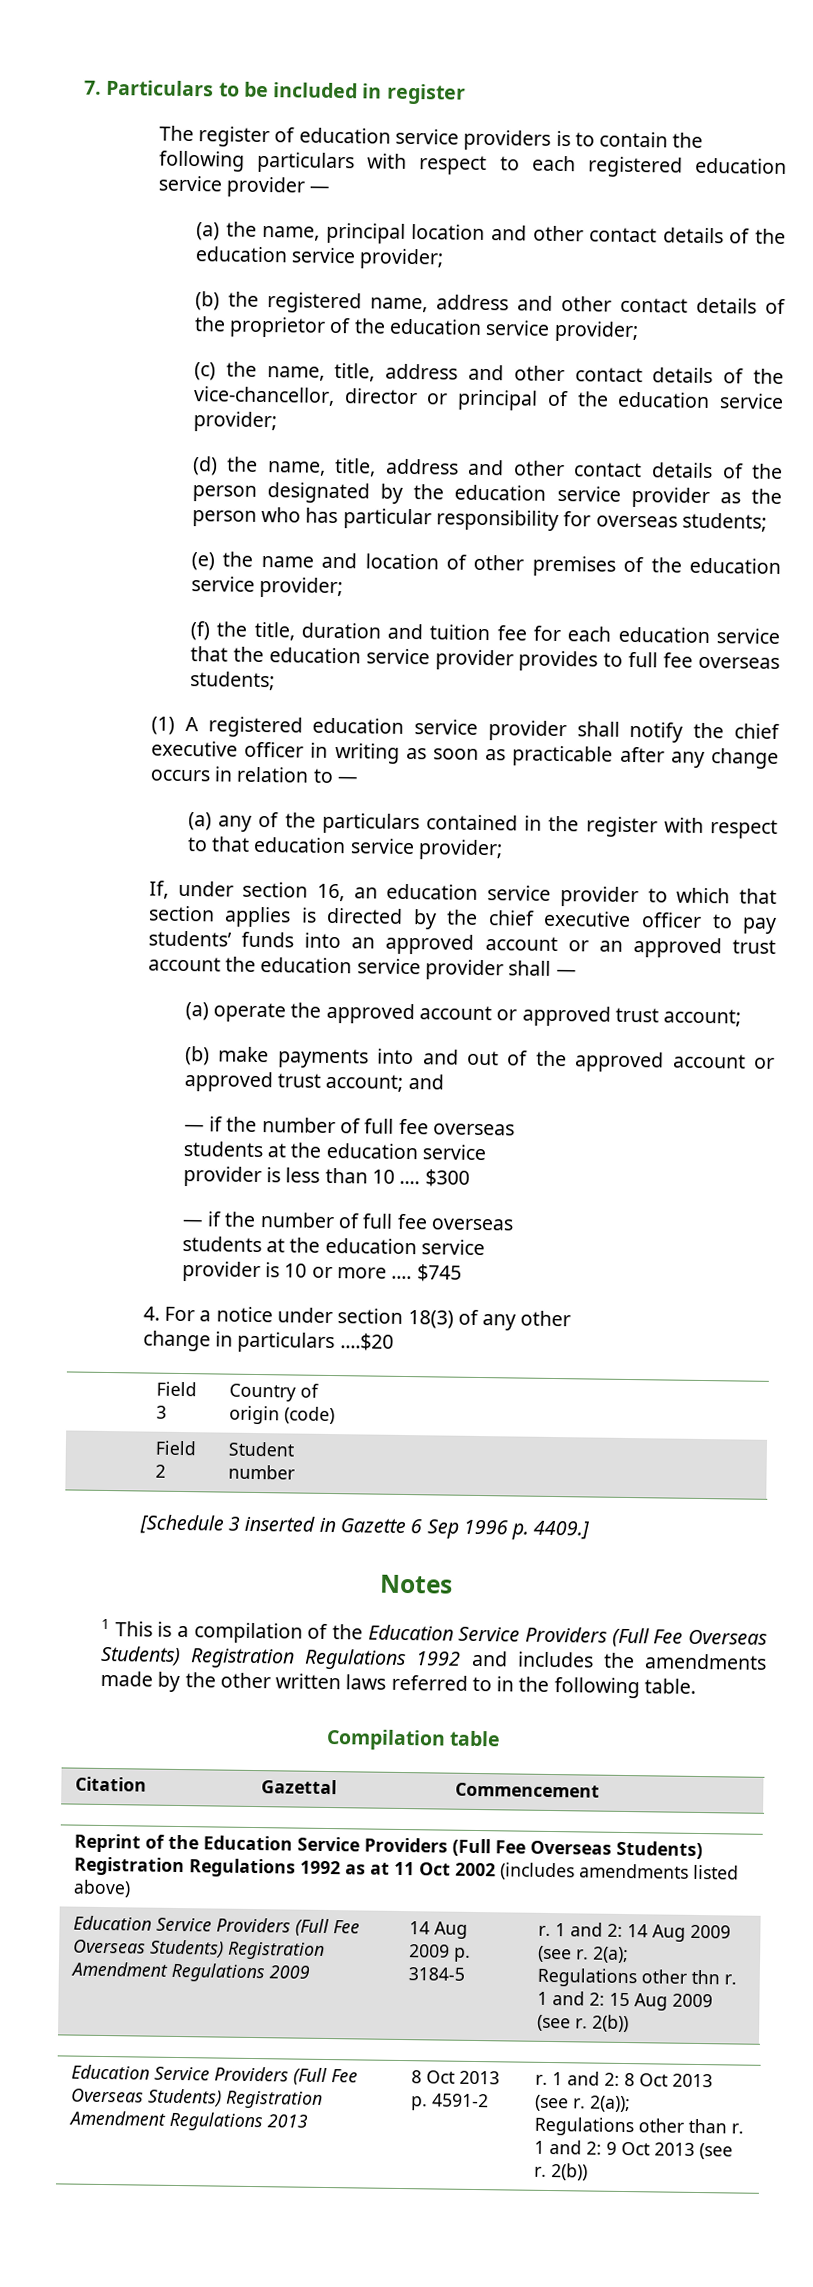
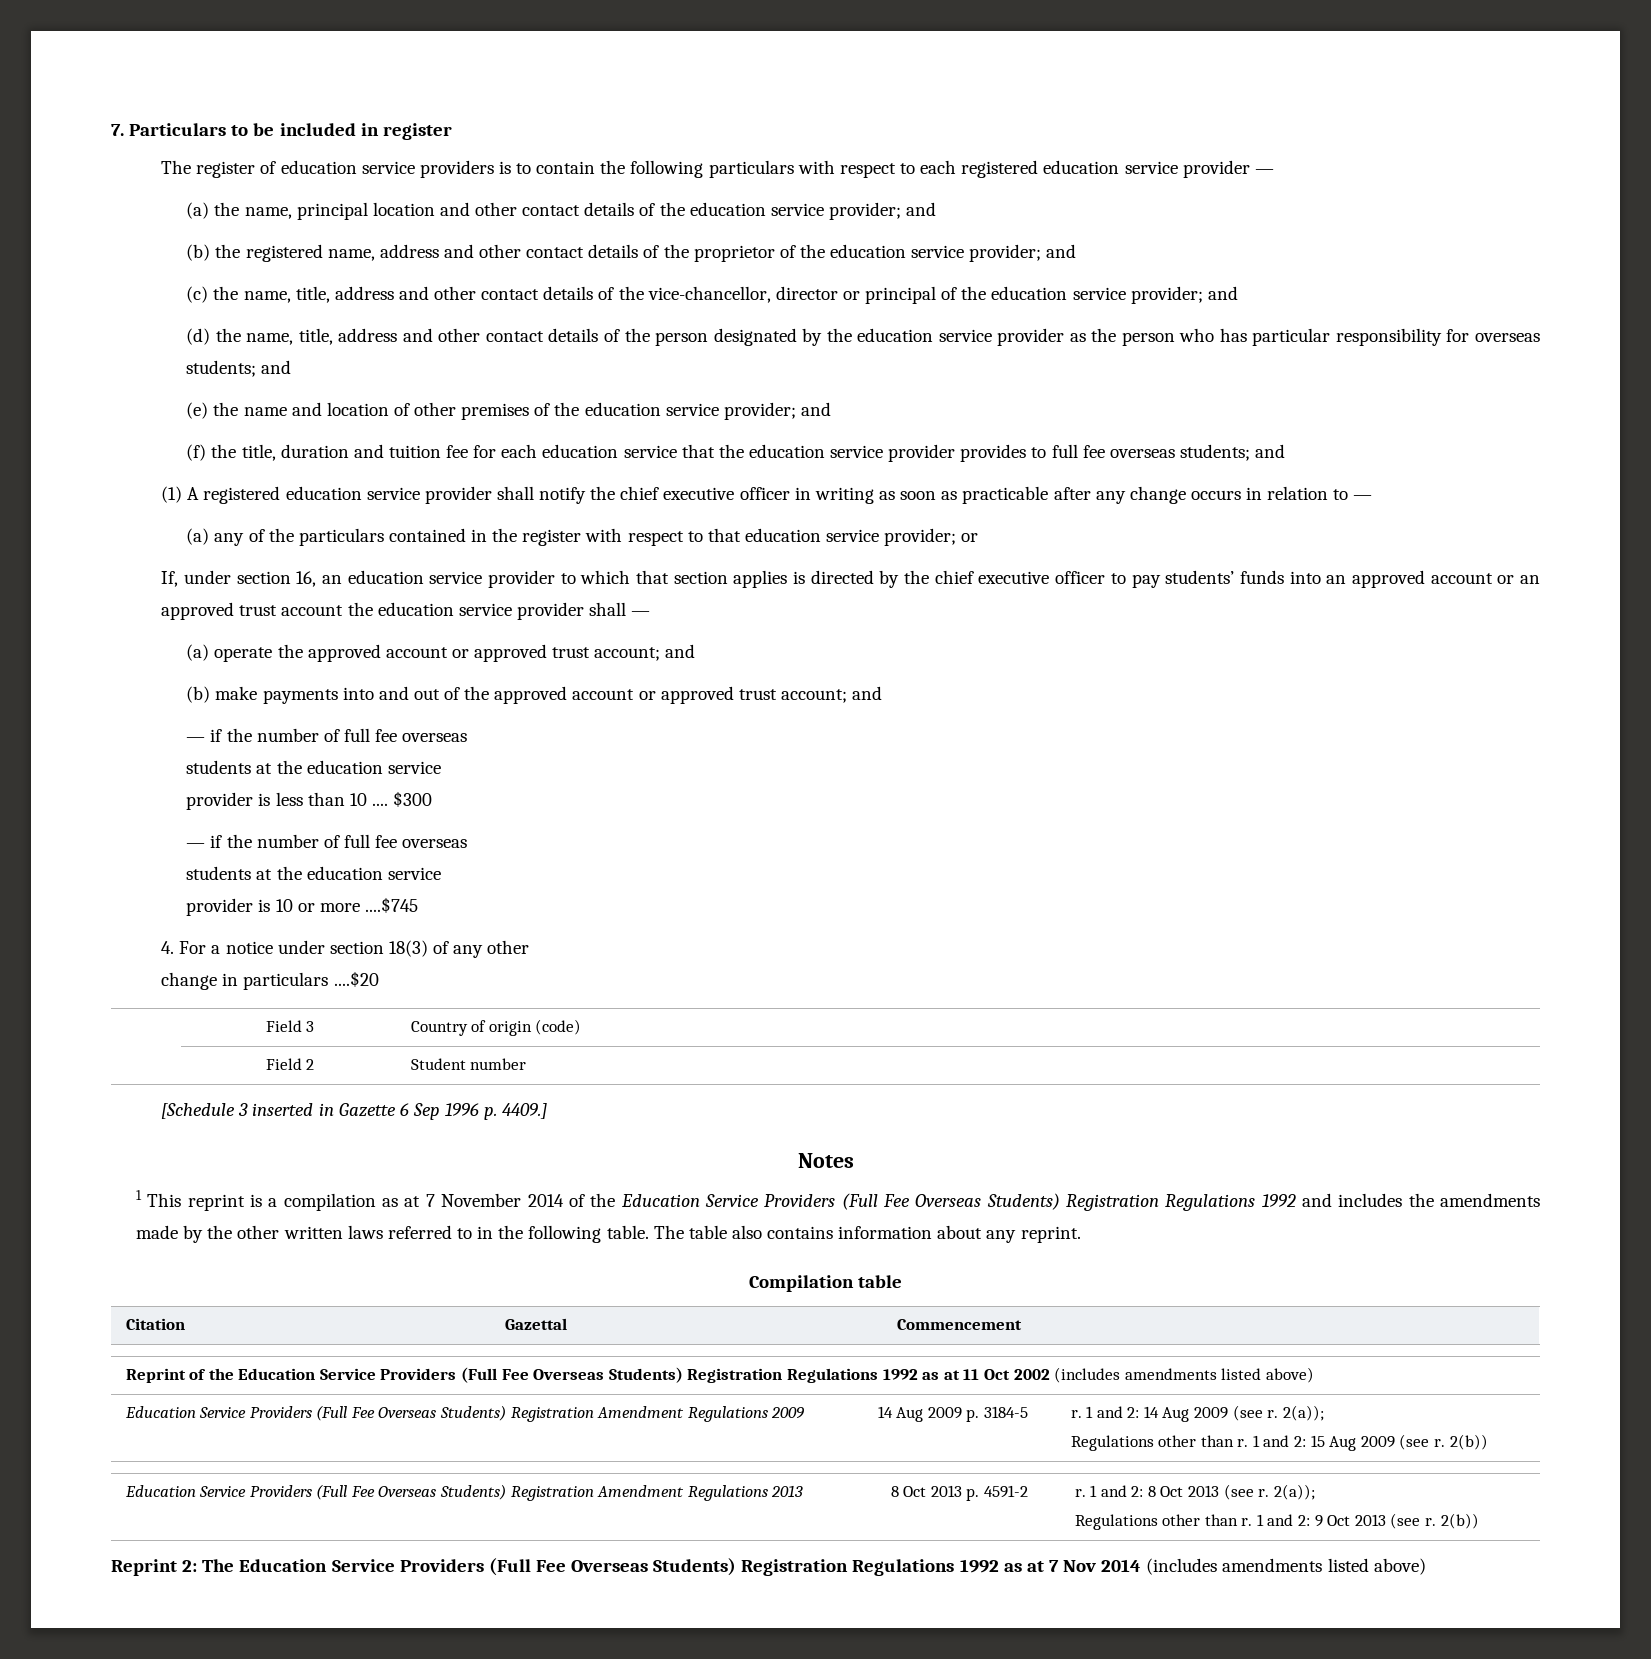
(445, 259) none -> [906,202,937,216] and
(639, 331) none -> [1046,244,1077,258] and
(277, 422) none -> [1207,286,1238,300] and
(767, 522) none -> [261,360,292,374] and
(344, 587) none -> [800,402,831,416] and
(275, 681) none -> [1255,444,1286,458] and
(503, 850) none -> [961,533,979,542] or
(742, 1017) none -> [665,644,696,658] and
[391,1264,462,1282] .... $745 -> [364,897,418,913] ....$745
(153, 1629) none -> [187,1194,245,1211] reprint
(303, 1633) none -> [382,1193,564,1207] as at 7 November 2014
(696, 1686) none -> [653,1225,1081,1243] The table also contains information about any reprint.
[593,1946,630,1964] [537,1967,721,1988] 2(a); // Regulations other thn -> [1282,1405,1324,1421] [1070,1435,1234,1451] 2(a)); // Regulations other than
(589, 2172) none -> [111,1558,1426,1576] // Reprint 2: The Education Service Providers (Full Fee Overseas Students) Registration Regulations 1992 as at 7 Nov 2014 (includes amendments listed above)

